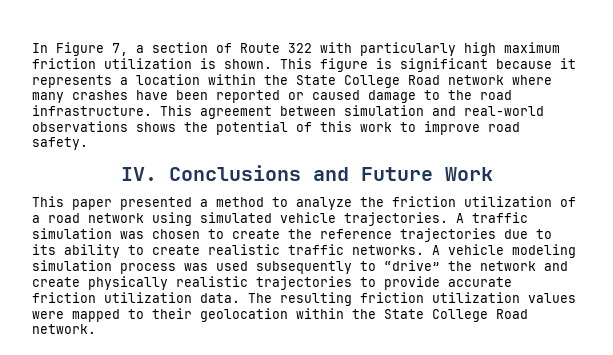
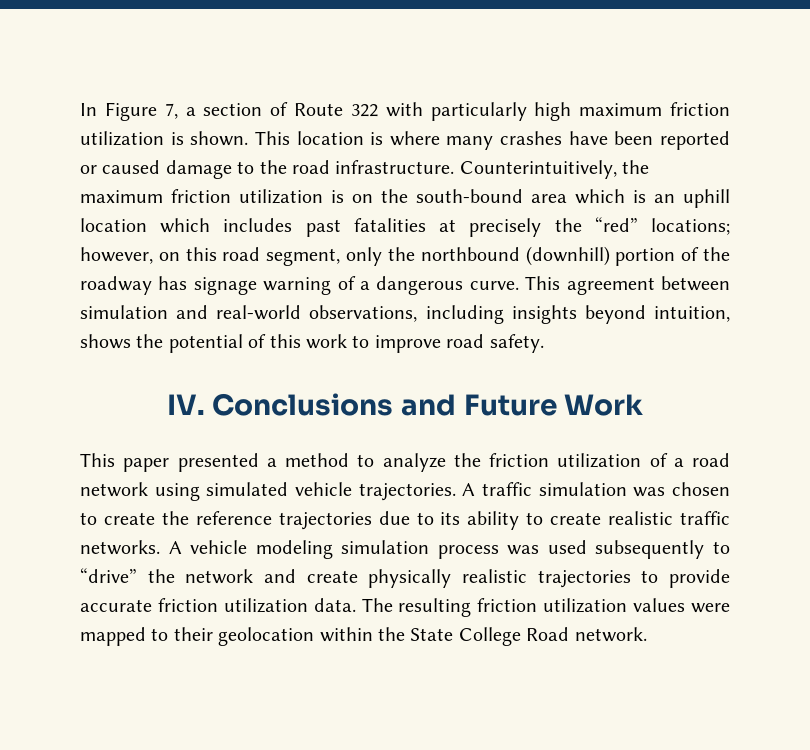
[320,58,576,72] [32,74,504,88] figure is significant because it represents a location within the State College Road network -> [296,131,384,145] location is
(152, 110) none -> [459,160,650,179] [80,189,730,208] [80,217,730,237] [80,246,731,266] [80,276,519,295] Counterintuitively, the maximum friction utilization is on the south-bound area which is an uphill location which includes past fatalities at precisely the “red” locations; however, on this road segment, only the northbound (downhill) portion of the roadway has signage warning of a dangerous curve.
[32,121,128,132] observations -> [309,305,730,324] observations, including insights beyond intuition,

